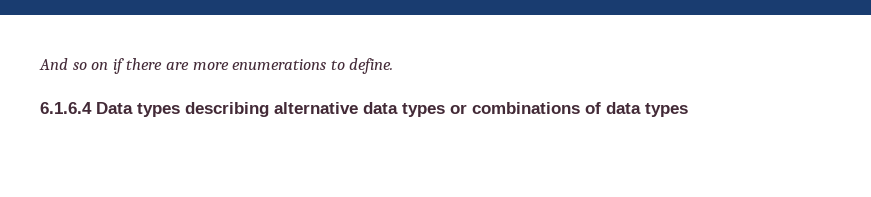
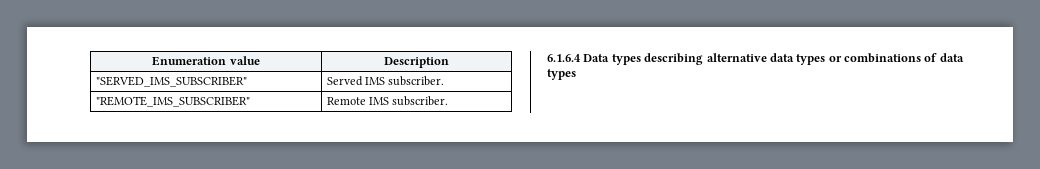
[39,58,394,74] And so on if there are more enumerations to define. -> [152,56,260,66] [384,57,449,68] [95,76,247,87] [326,76,445,86] [95,96,250,107] [326,96,449,106] Enumeration value | Description // "SERVED_IMS_SUBSCRIBER" | Served IMS subscriber. // "REMOTE_IMS_SUBSCRIBER" | Remote IMS subscriber.

